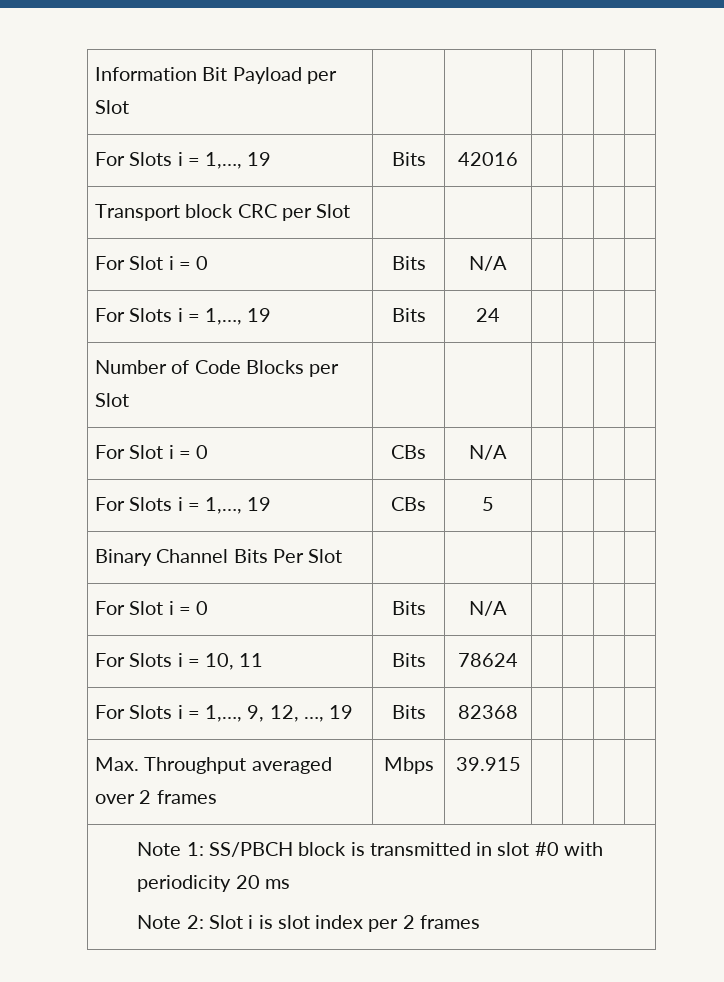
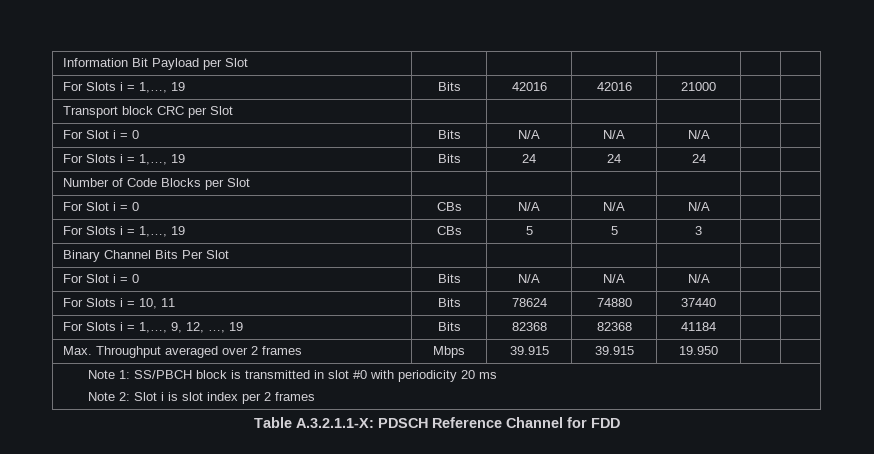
(518, 159) | -> [596,82,632,91] [681,82,716,91] 42016 | 21000
(507, 263) | -> [603,130,625,139] [687,130,710,139] N/A | N/A
(500, 315) | -> [607,154,621,163] [691,154,706,163] 24 | 24
(507, 452) | -> [603,202,625,211] [687,202,710,211] N/A | N/A
(494, 504) | -> [610,226,618,235] [695,226,702,235] 5 | 3
(507, 608) | -> [603,274,625,283] [687,274,710,283] N/A | N/A
(518, 660) | -> [596,298,632,307] [681,298,716,307] 74880 | 37440
(518, 712) | -> [596,322,632,331] [681,322,716,331] 82368 | 41184
(521, 764) | -> [594,346,634,355] [679,346,718,355] 39.915 | 19.950
(480, 922) none -> [254,417,620,428] // Table A.3.2.1.1-X: PDSCH Reference Channel for FDD

